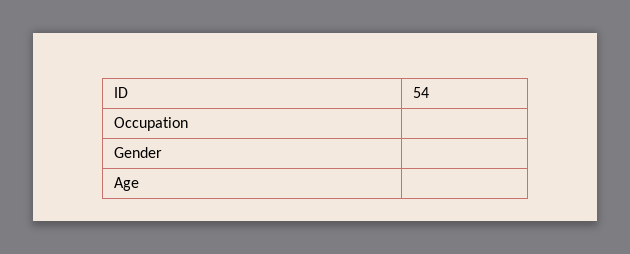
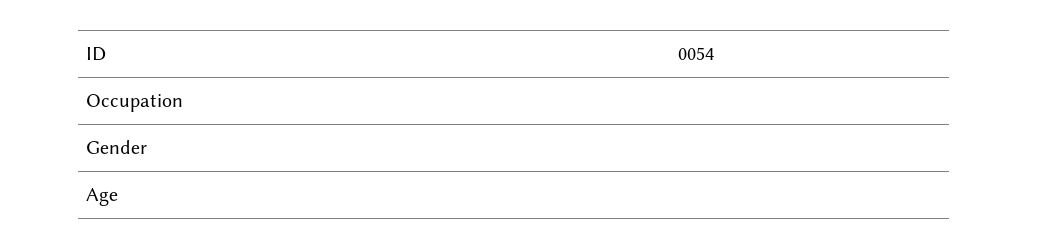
[413,87,430,98] 54 -> [678,47,715,60] 0054

